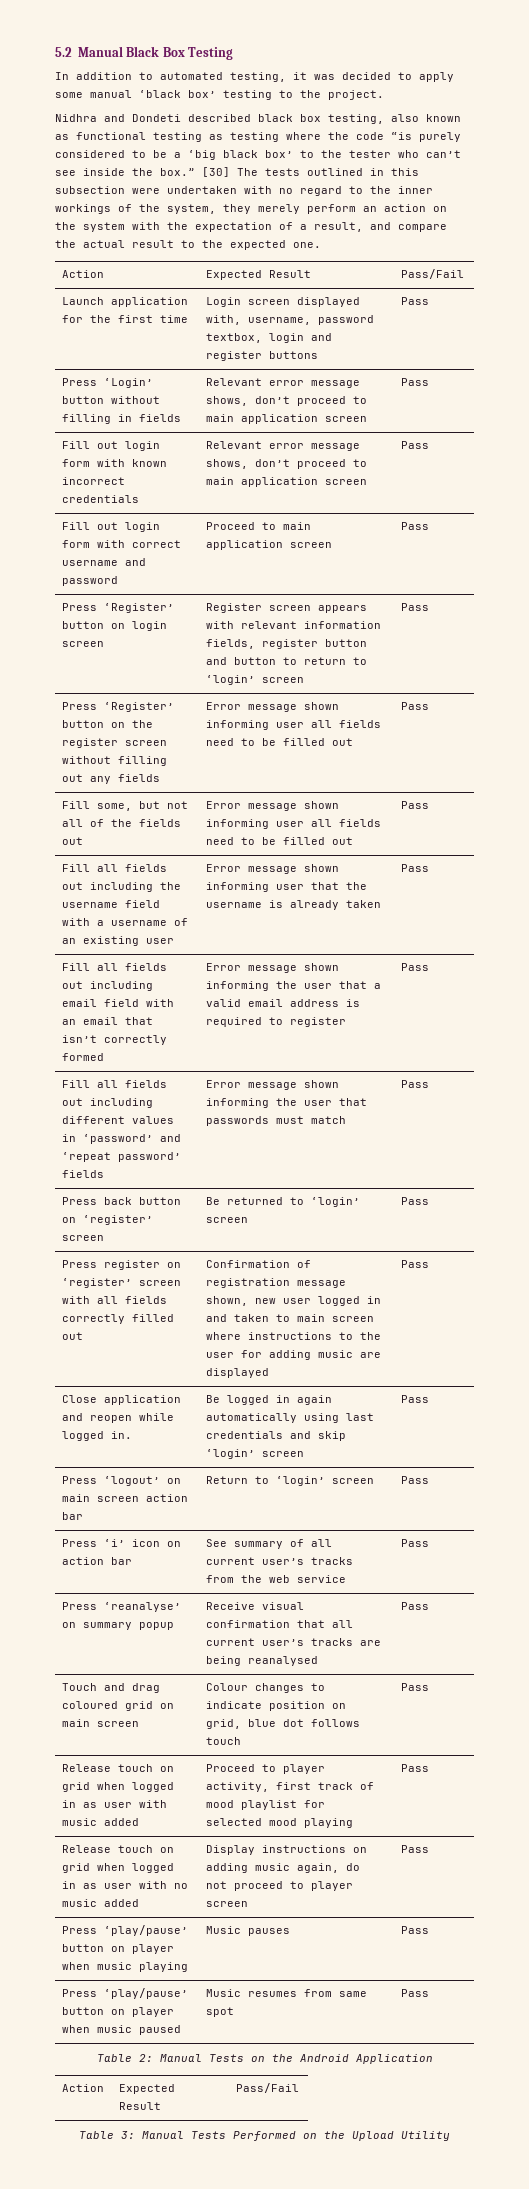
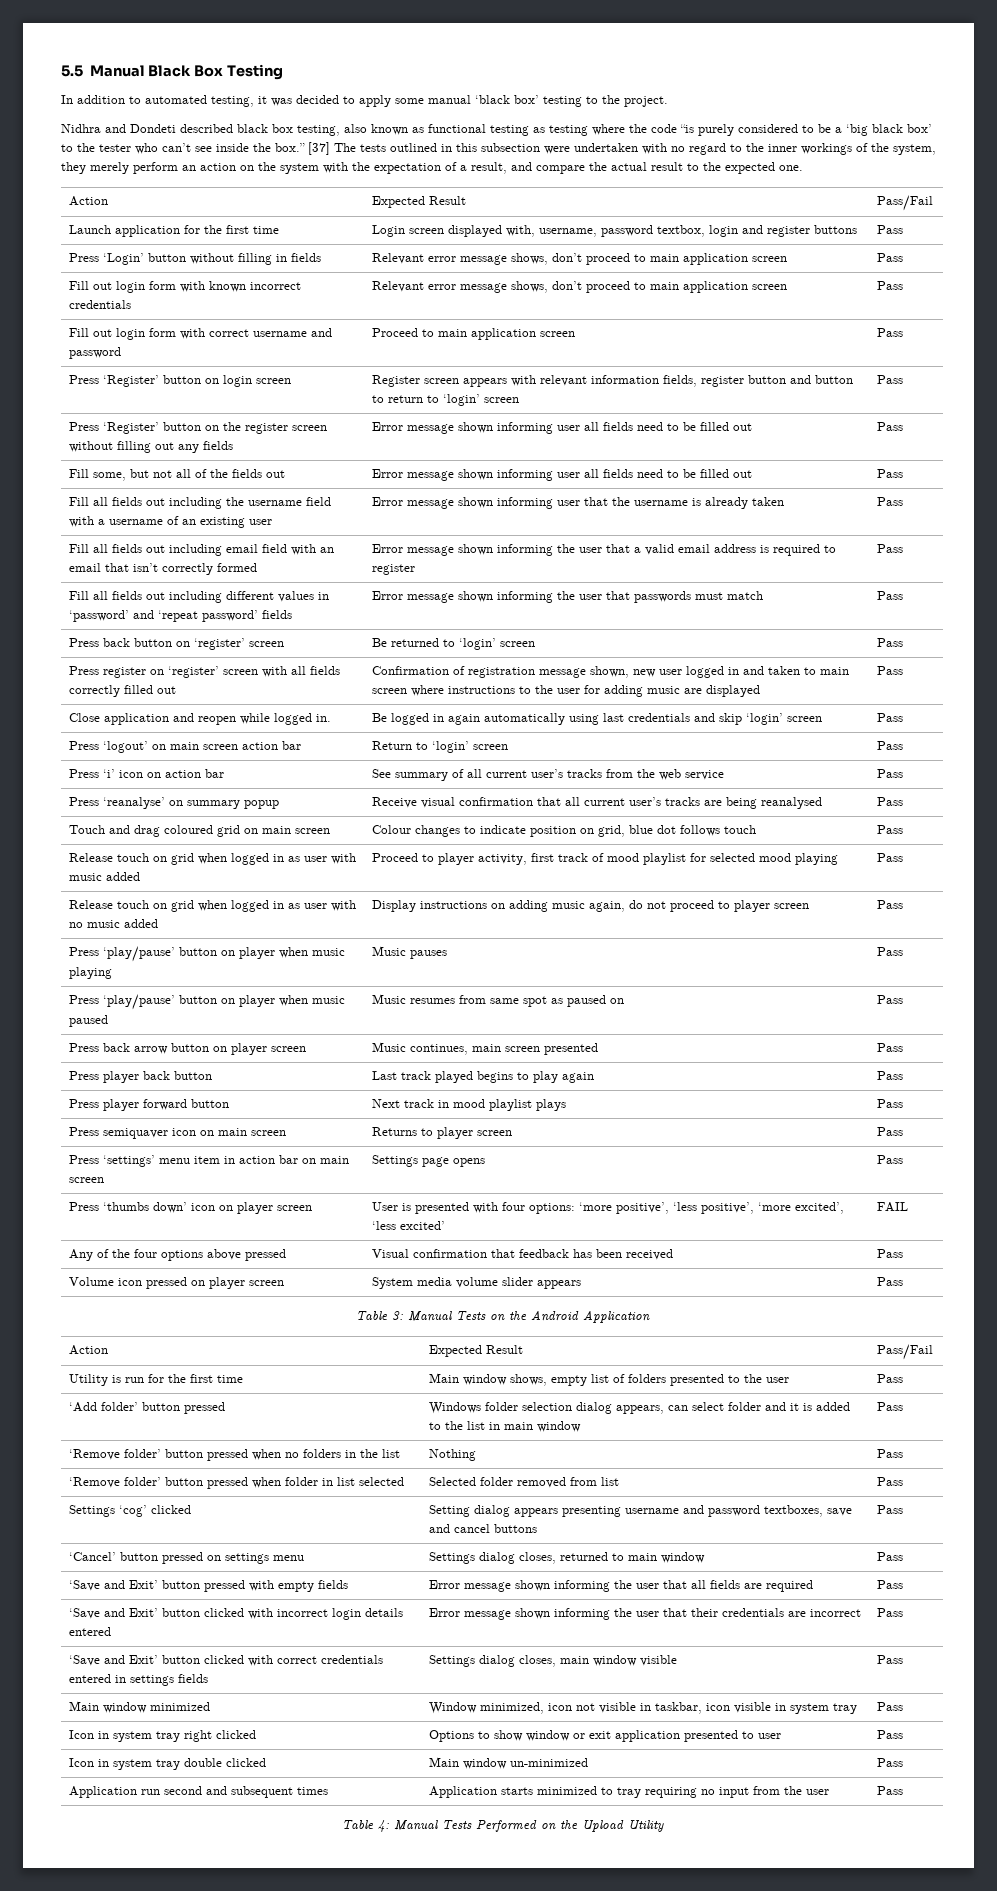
[55,47,72,57] 5.2 -> [61,65,83,77] 5.5
[202,167,230,177] [30] -> [308,142,330,155] [37]
[401,1989,430,1997] [96,2054,153,2062] | Pass // Table 2: -> [550,995,624,1007] [876,995,903,1004] [68,1043,306,1055] [371,1042,598,1055] [876,1043,903,1052] [68,1071,212,1083] [371,1071,594,1083] [876,1071,903,1080] [68,1099,229,1111] [371,1099,566,1111] [876,1099,903,1108] [68,1127,286,1139] [371,1127,512,1139] [876,1127,903,1136] [68,1155,349,1167] [68,1177,104,1183] [371,1155,485,1167] [876,1155,903,1164] [68,1202,312,1214] [371,1202,844,1214] [371,1221,445,1230] [876,1202,908,1212] [68,1249,286,1261] [371,1249,673,1260] [876,1249,903,1258] [68,1277,284,1289] [371,1277,581,1289] [876,1277,903,1286] [355,1311,403,1320] as paused on | Pass // Press back arrow button on player screen | Music continues, main screen presented | Pass // Press player back button | Last track played begins to play again | Pass // Press player forward button | Next track in mood playlist plays | Pass // Press semiquaver icon on main screen | Returns to player screen | Pass // Press ‘settings’ menu item in action bar on main screen | Settings page opens | Pass // Press ‘thumbs down’ icon on player screen | User is presented with four options: ‘more positive’, ‘less positive’, ‘more excited’, ‘less excited’ | FAIL // Any of the four options above pressed | Visual confirmation that feedback has been received | Pass // Volume icon pressed on player screen | System media volume slider appears | Pass // Table 3:
[79,2131,135,2139] // Table 3: -> [68,1374,243,1386] [428,1373,789,1386] [876,1374,903,1383] [68,1402,225,1414] [428,1402,850,1414] [428,1421,581,1432] [876,1402,903,1411] [68,1449,400,1461] [428,1449,476,1461] [876,1449,903,1458] [68,1477,404,1489] [428,1477,619,1488] [876,1477,903,1486] [68,1505,191,1517] [428,1505,852,1517] [428,1524,537,1533] [876,1505,903,1514] [68,1552,304,1564] [428,1552,705,1564] [876,1552,903,1561] [68,1580,348,1592] [428,1580,813,1592] [876,1580,903,1589] [68,1608,403,1620] [68,1627,111,1636] [428,1608,861,1620] [876,1608,903,1617] [68,1655,383,1666] [68,1674,208,1686] [428,1655,677,1667] [876,1655,903,1664] [68,1701,210,1713] [428,1702,857,1714] [876,1702,903,1711] [68,1730,256,1742] [428,1730,781,1742] [876,1730,903,1739] [68,1758,266,1770] [428,1757,588,1769] [876,1758,903,1767] [68,1786,328,1798] [428,1786,829,1798] [876,1786,903,1795] [341,1820,389,1832] // Utility is run for the first time | Main window shows, empty list of folders presented to the user | Pass // ‘Add folder’ button pressed | Windows folder selection dialog appears, can select folder and it is added to the list in main window | Pass // ‘Remove folder’ button pressed when no folders in the list | Nothing | Pass // ‘Remove folder’ button pressed when folder in list selected | Selected folder removed from list | Pass // Settings ‘cog’ clicked | Setting dialog appears presenting username and password textboxes, save and cancel buttons | Pass // ‘Cancel’ button pressed on settings menu | Settings dialog closes, returned to main window | Pass // ‘Save and Exit’ button pressed with empty fields | Error message shown informing the user that all fields are required | Pass // ‘Save and Exit’ button clicked with incorrect login details entered | Error message shown informing the user that their credentials are incorrect | Pass // ‘Save and Exit’ button clicked with correct credentials entered in settings fields | Settings dialog closes, main window visible | Pass // Main window minimized | Window minimized, icon not visible in taskbar, icon visible in system tray | Pass // Icon in system tray right clicked | Options to show window or exit application presented to user | Pass // Icon in system tray double clicked | Main window un-minimized | Pass // Application run second and subsequent times | Application starts minimized to tray requiring no input from the user | Pass // Table 4:

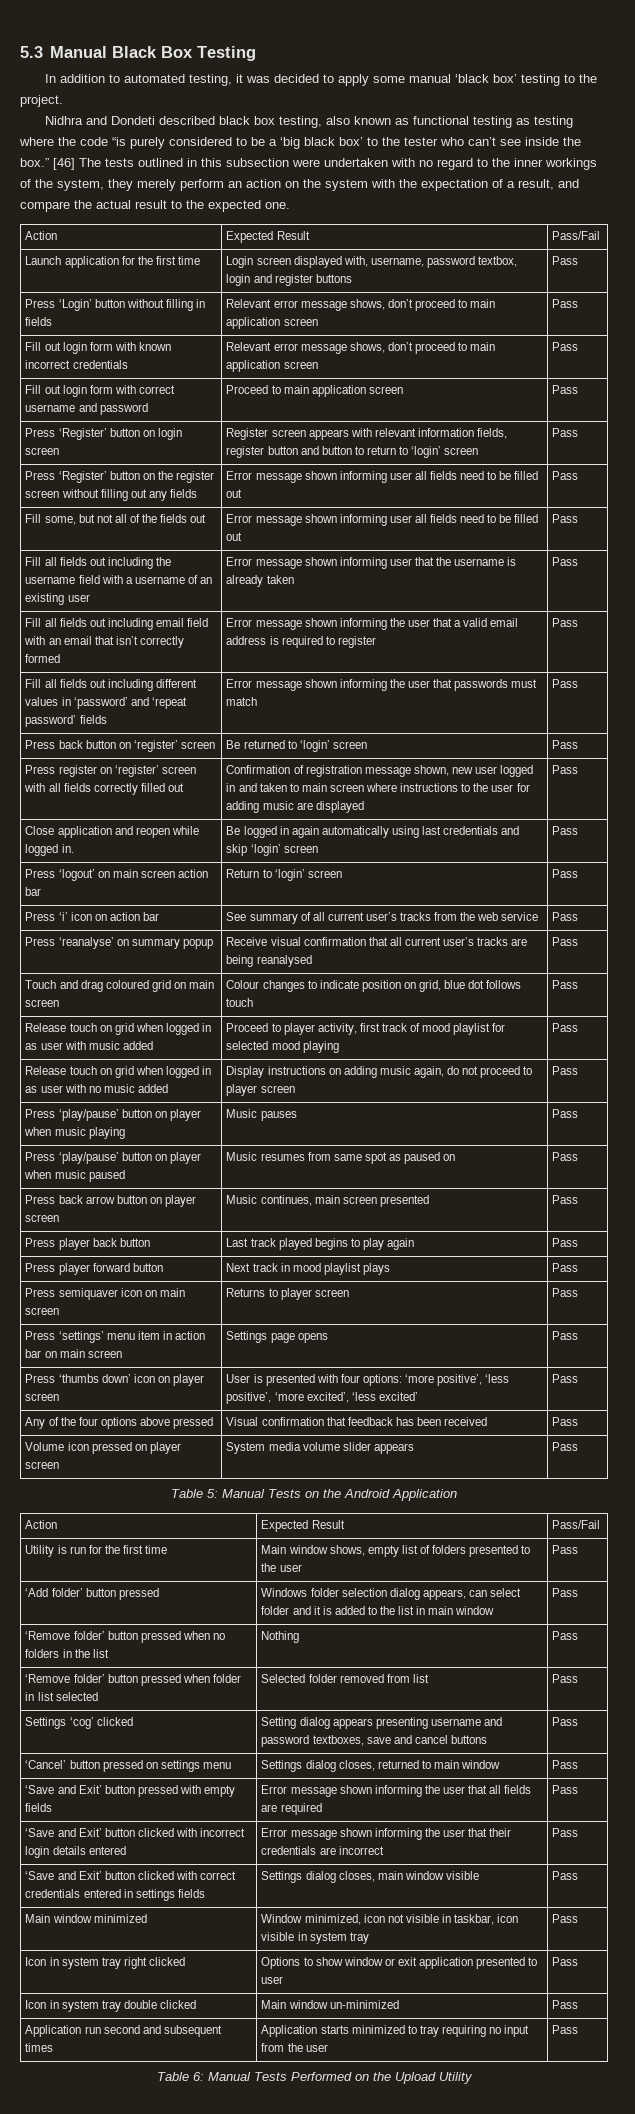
[61,65,83,77] 5.5 -> [20,46,43,58] 5.3
[308,142,330,155] [37] -> [53,158,75,170] [46]
[876,1202,908,1212] FAIL -> [552,1374,579,1383] Pass
[391,1311,403,1320] 3: -> [207,1489,218,1498] 5:
[377,1820,389,1832] 4: -> [192,2072,204,2081] 6:

